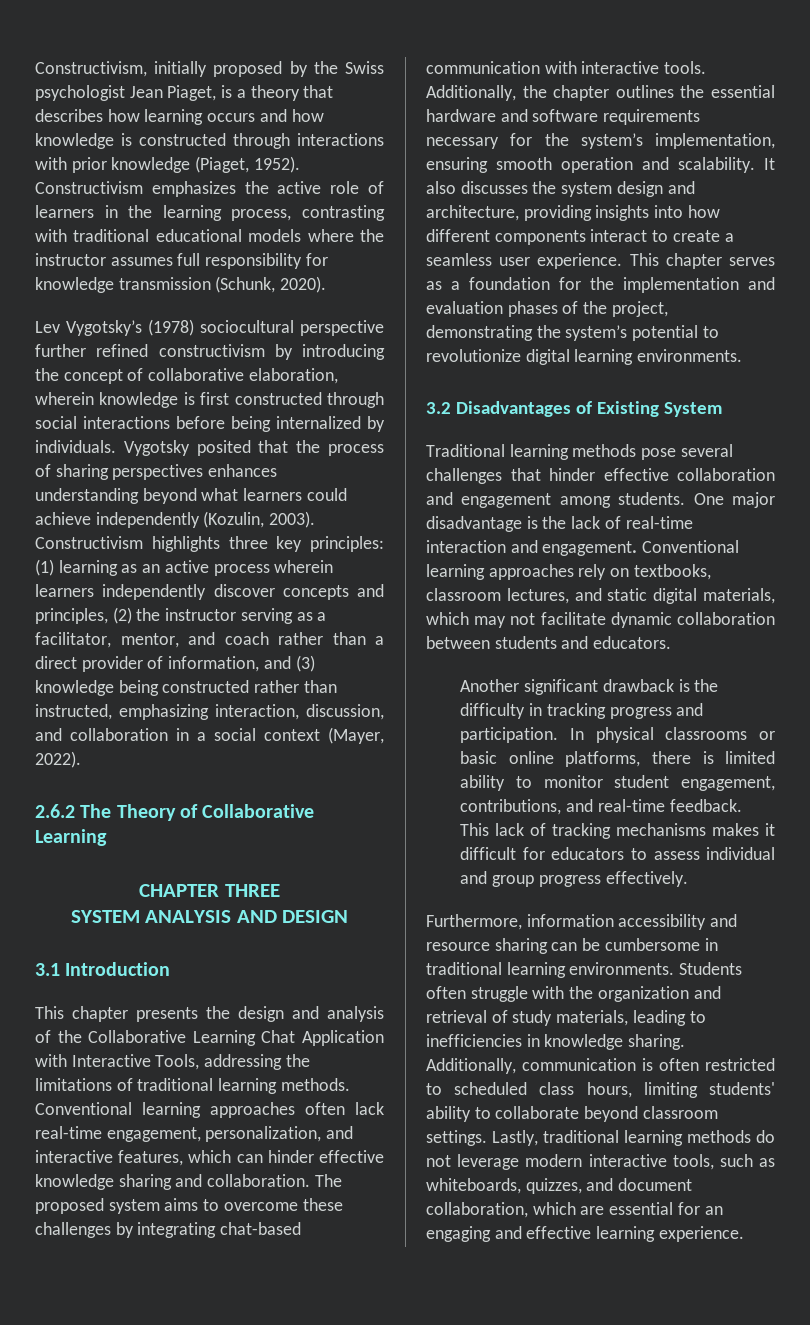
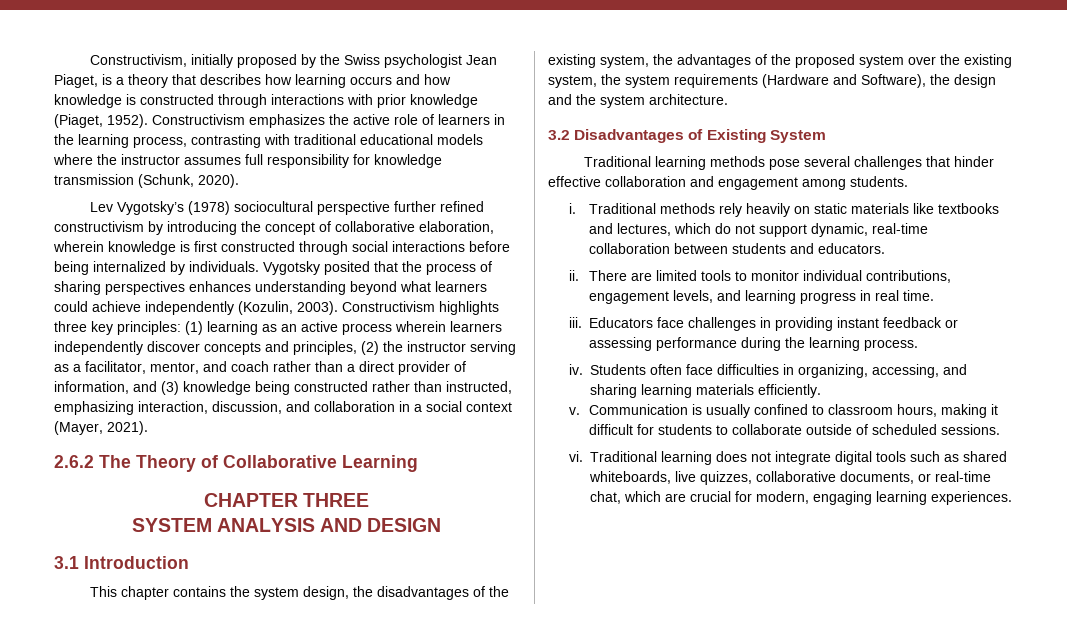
[35,751,81,768] 2022). -> [107,421,148,435] 2021).
[136,1006,384,1022] [35,1030,384,1046] [35,1054,310,1070] [35,1078,350,1094] [35,1102,384,1118] [35,1126,354,1142] [35,1150,384,1166] [35,1174,342,1190] [35,1198,343,1214] [35,1222,302,1238] [426,61,707,74] [426,85,775,101] [426,109,701,125] [426,133,775,149] [426,157,775,173] [426,181,695,197] [426,205,720,221] [426,229,734,245] [426,253,775,269] [426,277,775,293] [426,301,668,317] [426,325,719,341] [426,349,743,365] presents the design and analysis of the Collaborative Learning Chat Application with Interactive Tools, addressing the limitations of traditional learning methods. Conventional learning approaches often lack real-time engagement, personalization, and interactive features, which can hinder effective knowledge sharing and collaboration. The proposed system aims to overcome these challenges by integrating chat-based communication with interactive tools. Additionally, the chapter outlines the essential hardware and software requirements necessary for the system’s implementation, ensuring smooth operation and scalability. It also discusses the system design and architecture, providing insights into how different components interact to create a seamless user experience. This chapter serves as a foundation for the implementation and evaluation phases of the project, demonstrating the system’s potential to revolutionize digital learning environments. -> [173,586,510,600] [548,54,1012,68] [548,74,996,88] [548,94,728,108] contains the system design, the disadvantages of the existing system, the advantages of the proposed system over the existing system, the system requirements (Hardware and Software), the design and the system architecture.
[693,492,775,508] [426,516,693,532] [426,540,740,556] [426,564,711,580] [426,588,775,604] [426,612,672,628] One major disadvantage is the lack of real-time interaction and engagement. Conventional learning approaches rely on textbooks, classroom lectures, and static digital materials, which may not facilitate dynamic -> [568,203,1000,217] [589,223,929,237] // i. Traditional methods rely heavily on static materials like textbooks and lectures, which do not support dynamic, real-time
[460,679,719,695] [460,703,704,719] [460,727,775,743] [460,751,775,767] [460,775,775,791] [460,799,742,815] [460,823,775,839] [460,847,775,860] [460,871,688,887] [426,914,738,930] [426,938,718,954] [426,962,743,978] [426,986,721,1002] [426,1010,706,1026] [426,1034,686,1050] [426,1058,775,1074] [426,1082,775,1098] [426,1106,718,1122] [426,1130,775,1146] [426,1154,775,1170] [426,1178,693,1194] [426,1202,723,1218] [426,1226,744,1242] Another significant drawback is the difficulty in tracking progress and participation. In physical classrooms or basic online platforms, there is limited ability to monitor student engagement, contributions, and real-time feedback. This lack of tracking mechanisms makes it difficult for educators to assess individual and group progress effectively. // Furthermore, information accessibility and resource sharing can be cumbersome in traditional learning environments. Students often struggle with the organization and retrieval of study materials, leading to inefficiencies in knowledge sharing. Additionally, communication is often restricted to scheduled class hours, limiting students' ability to collaborate beyond classroom settings. Lastly, traditional learning methods do not leverage modern interactive tools, such as whiteboards, quizzes, and document collaboration, which are essential for an engaging and effective learning experience. -> [568,270,952,283] [589,290,935,304] [568,317,959,331] [589,337,919,351] [568,364,967,378] [589,384,821,398] [568,404,999,418] [589,424,1001,435] [568,451,1007,465] [588,471,991,485] [589,491,1012,505] ii. There are limited tools to monitor individual contributions, engagement levels, and learning progress in real time. // iii. Educators face challenges in providing instant feedback or assessing performance during the learning process. // iv. Students often face difficulties in organizing, accessing, and sharing learning materials efficiently. // v. Communication is usually confined to classroom hours, making it difficult for students to collaborate outside of scheduled sessions. // vi. Traditional learning does not integrate digital tools such as shared whiteboards, live quizzes, collaborative documents, or real-time chat, which are crucial for modern, engaging learning experiences.

